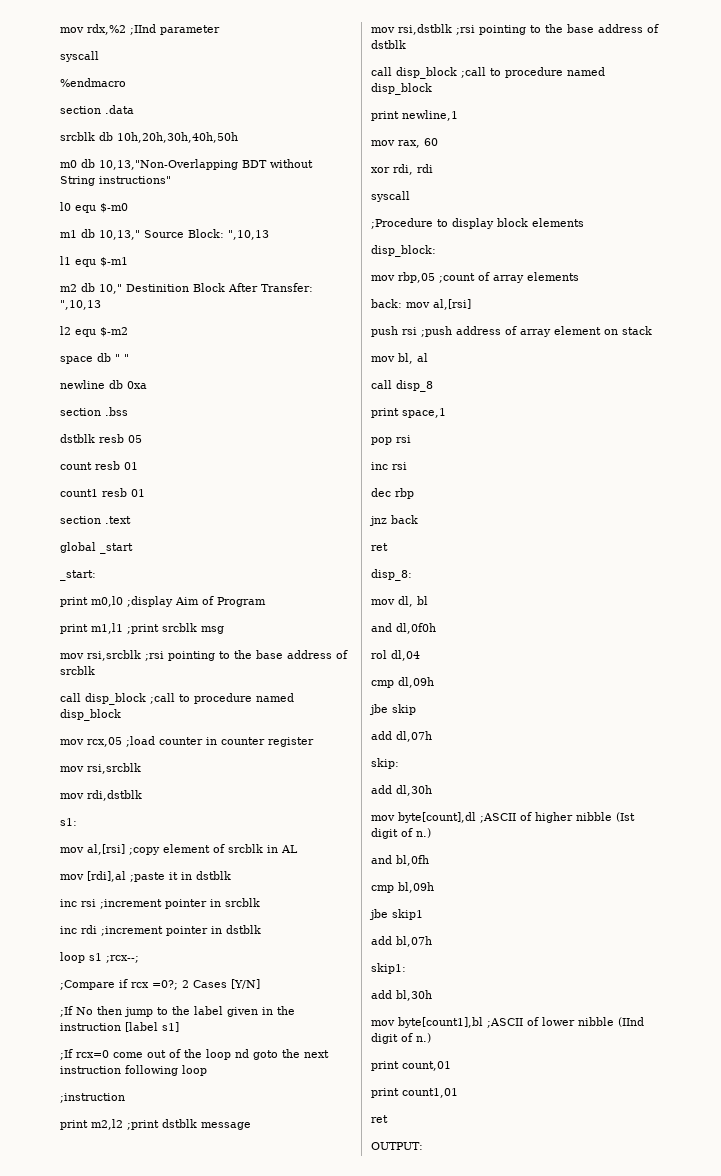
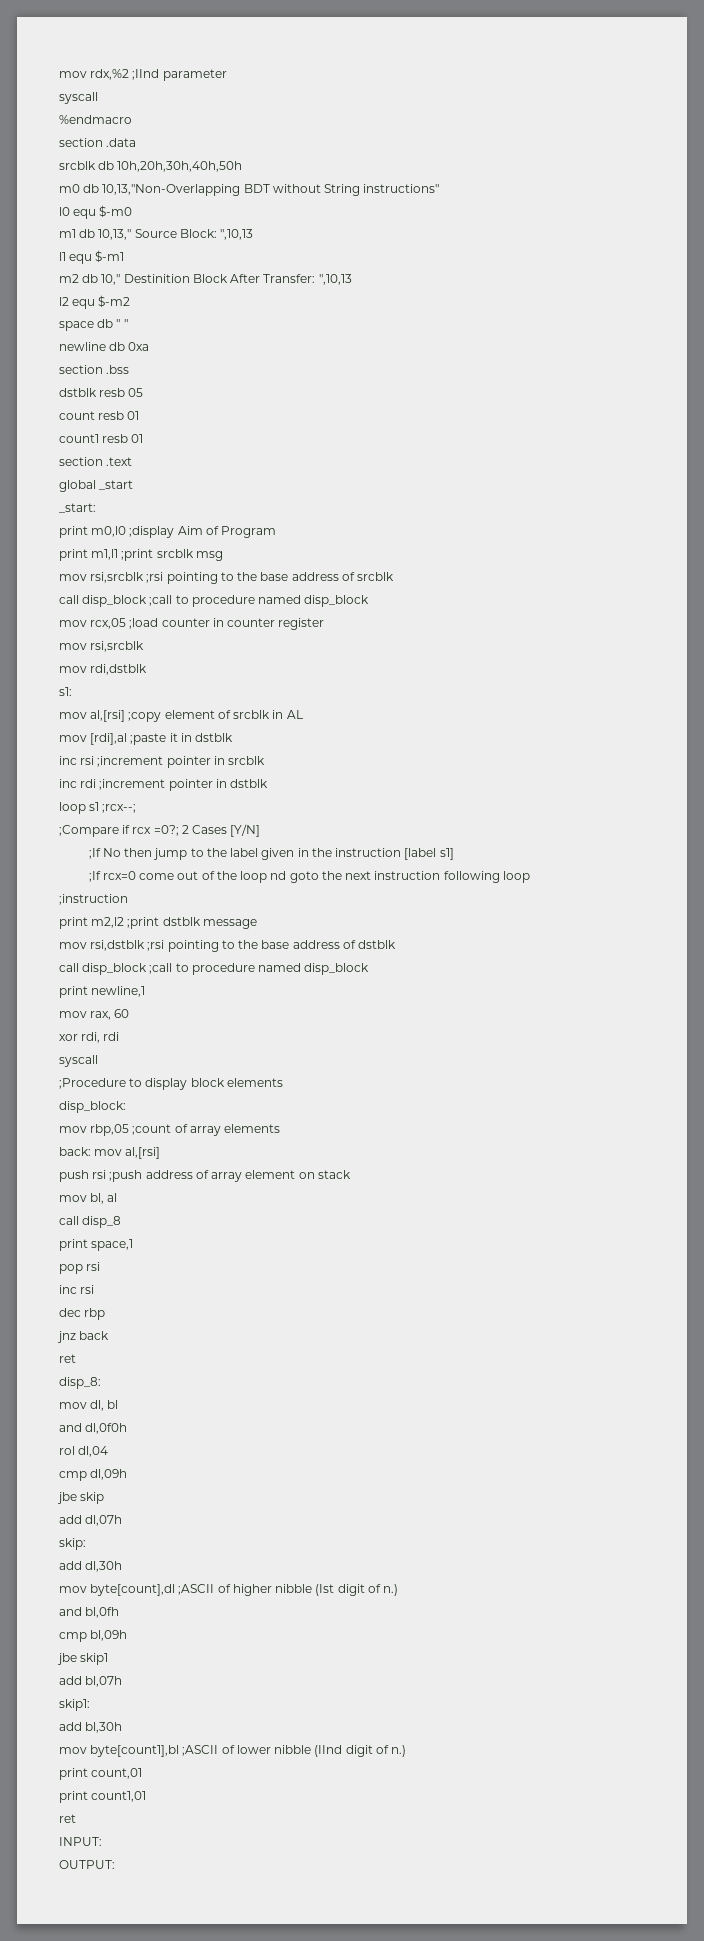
(388, 1119) none -> [59,1837,102,1846] // INPUT:

